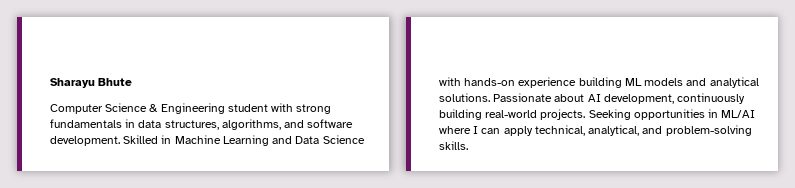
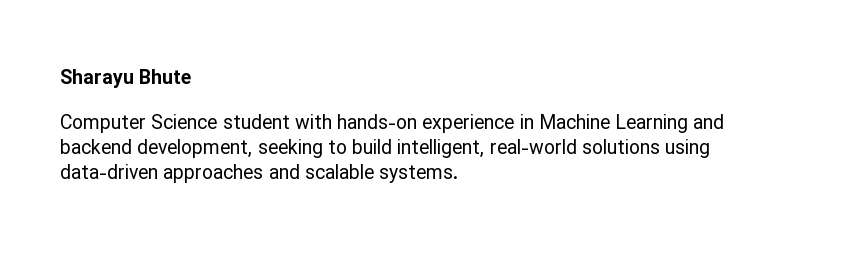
[149,103,332,114] [50,119,354,130] [50,135,365,146] [439,77,759,88] [439,93,746,104] [439,109,756,120] [439,125,752,136] [439,141,468,150] & Engineering student with strong fundamentals in data structures, algorithms, and software development. Skilled in Machine Learning and Data Science with hands-on experience building ML models and analytical solutions. Passionate about AI development, continuously building real-world projects. Seeking opportunities in ML/AI where I can apply technical, analytical, and problem-solving skills. -> [222,114,725,133] [60,139,711,158] [60,164,459,183] student with hands-on experience in Machine Learning and backend development, seeking to build intelligent, real-world solutions using data-driven approaches and scalable systems.

